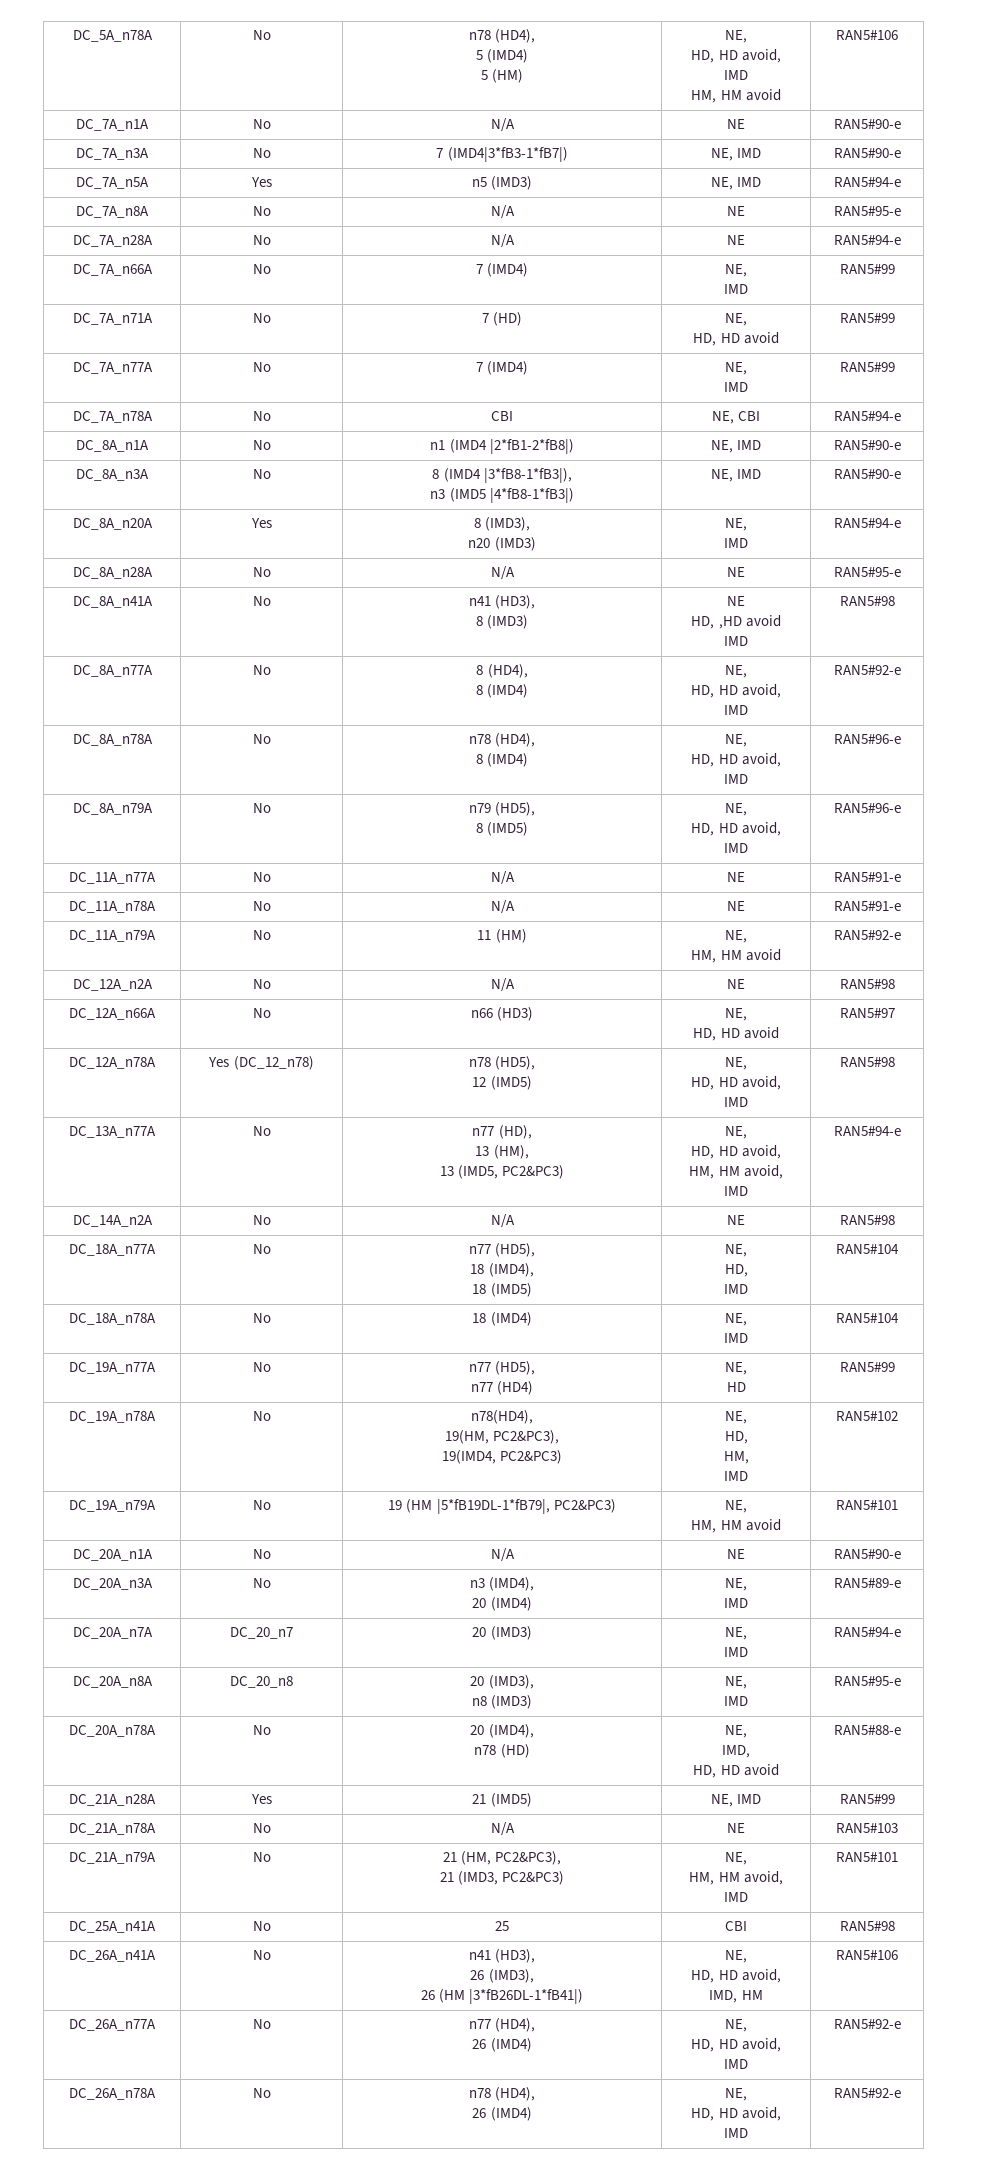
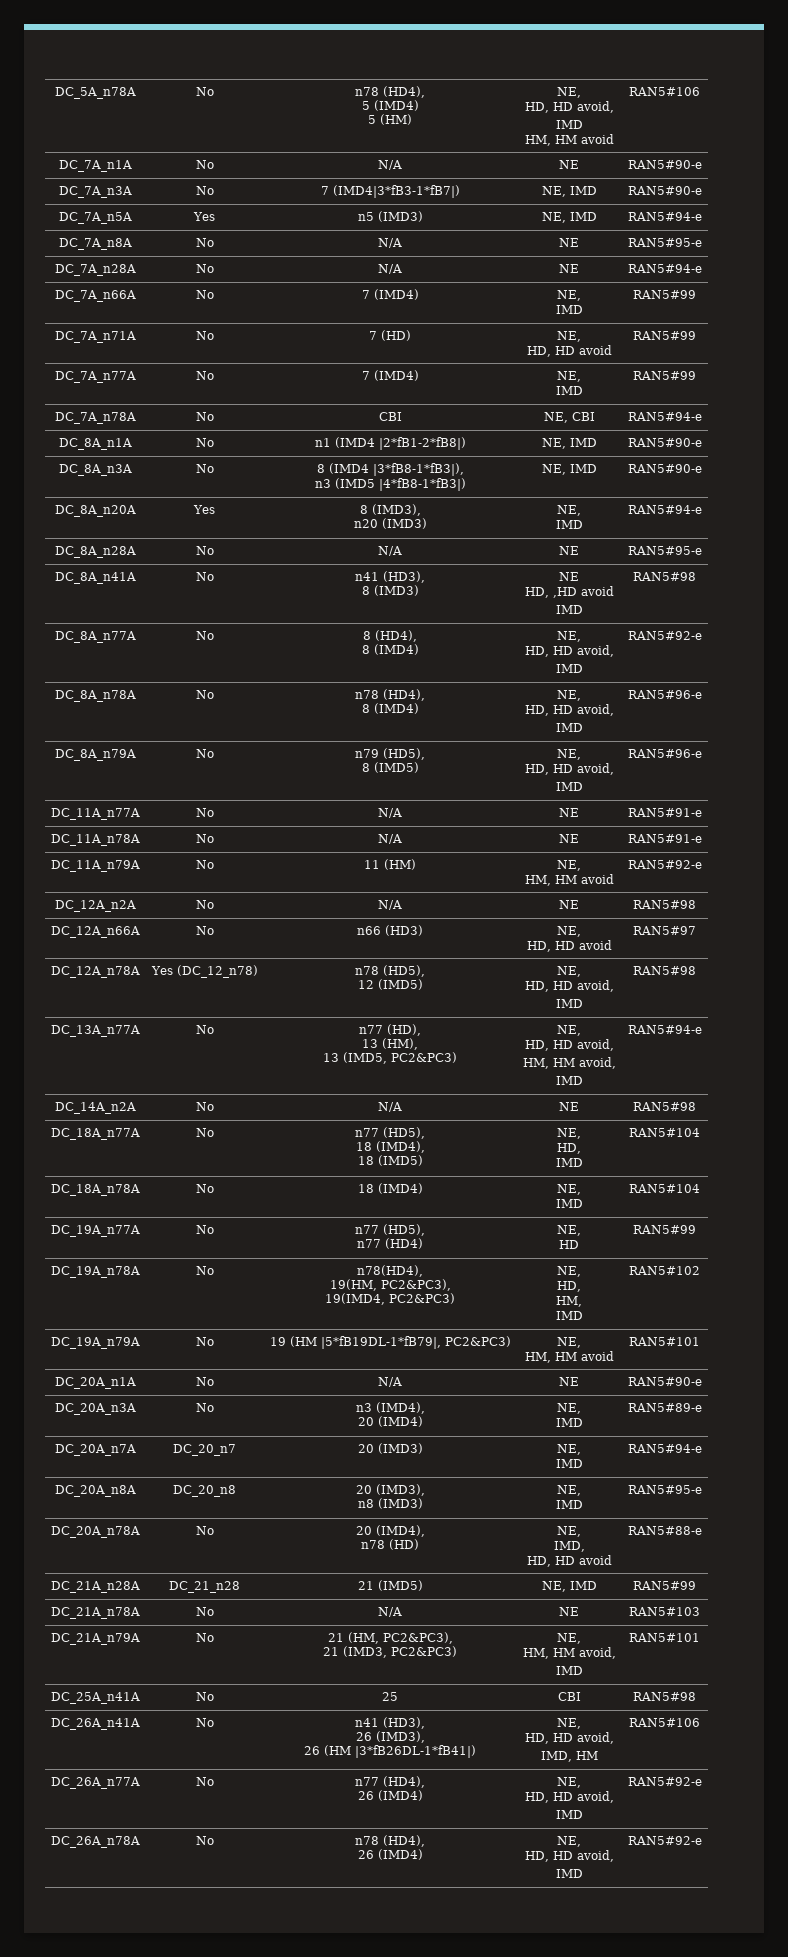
[250,1794,272,1804] Yes -> [169,1581,240,1593] DC_21_n28

